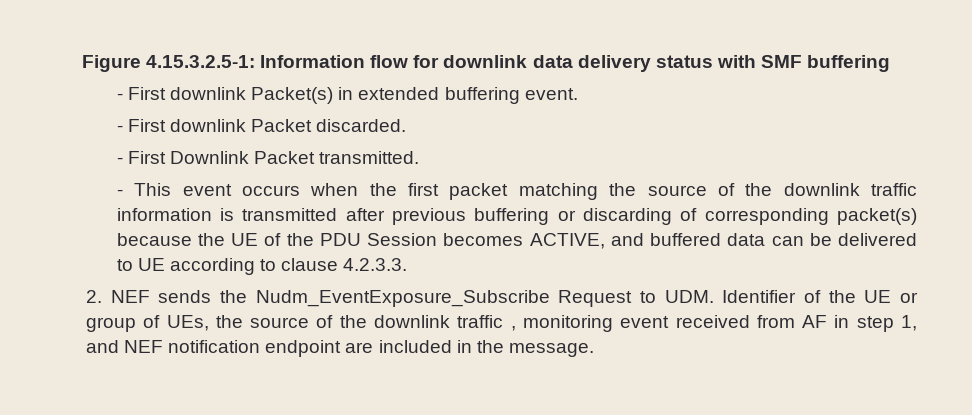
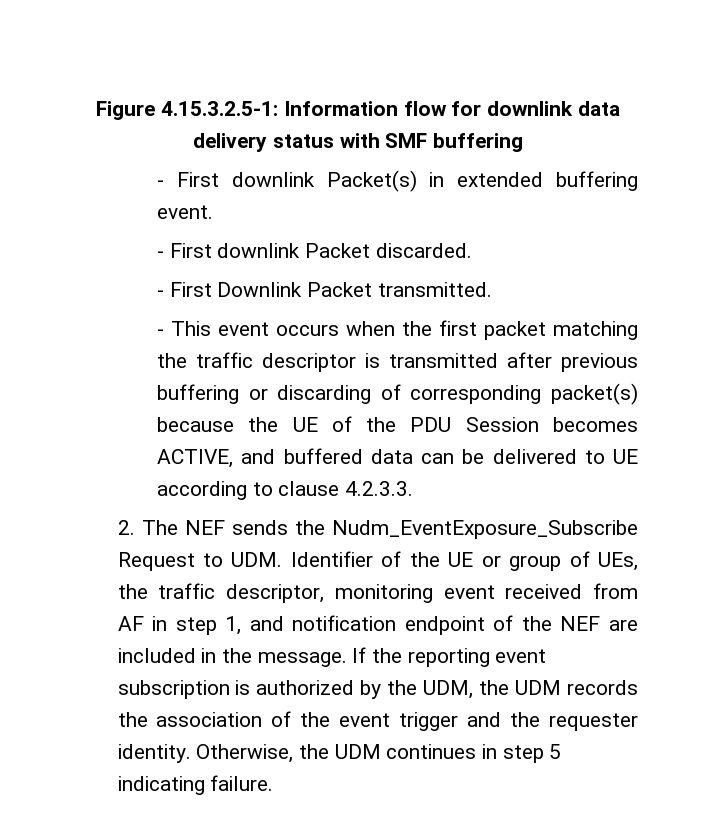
[647,183,918,196] [116,208,212,221] source of the downlink traffic information -> [196,352,357,372] traffic descriptor
(102, 296) none -> [141,520,178,535] The
[250,315,516,331] source of the downlink traffic , -> [158,583,325,603] traffic descriptor,
[124,340,164,353] NEF -> (284, 623) none
(342, 348) none -> [493,615,601,631] of the NEF
(594, 350) none -> [352,647,547,667] [117,680,638,699] [117,711,638,731] [117,744,562,763] [117,775,274,795] If the reporting event subscription is authorized by the UDM, the UDM records the association of the event trigger and the requester identity. Otherwise, the UDM continues in step 5 indicating failure.

